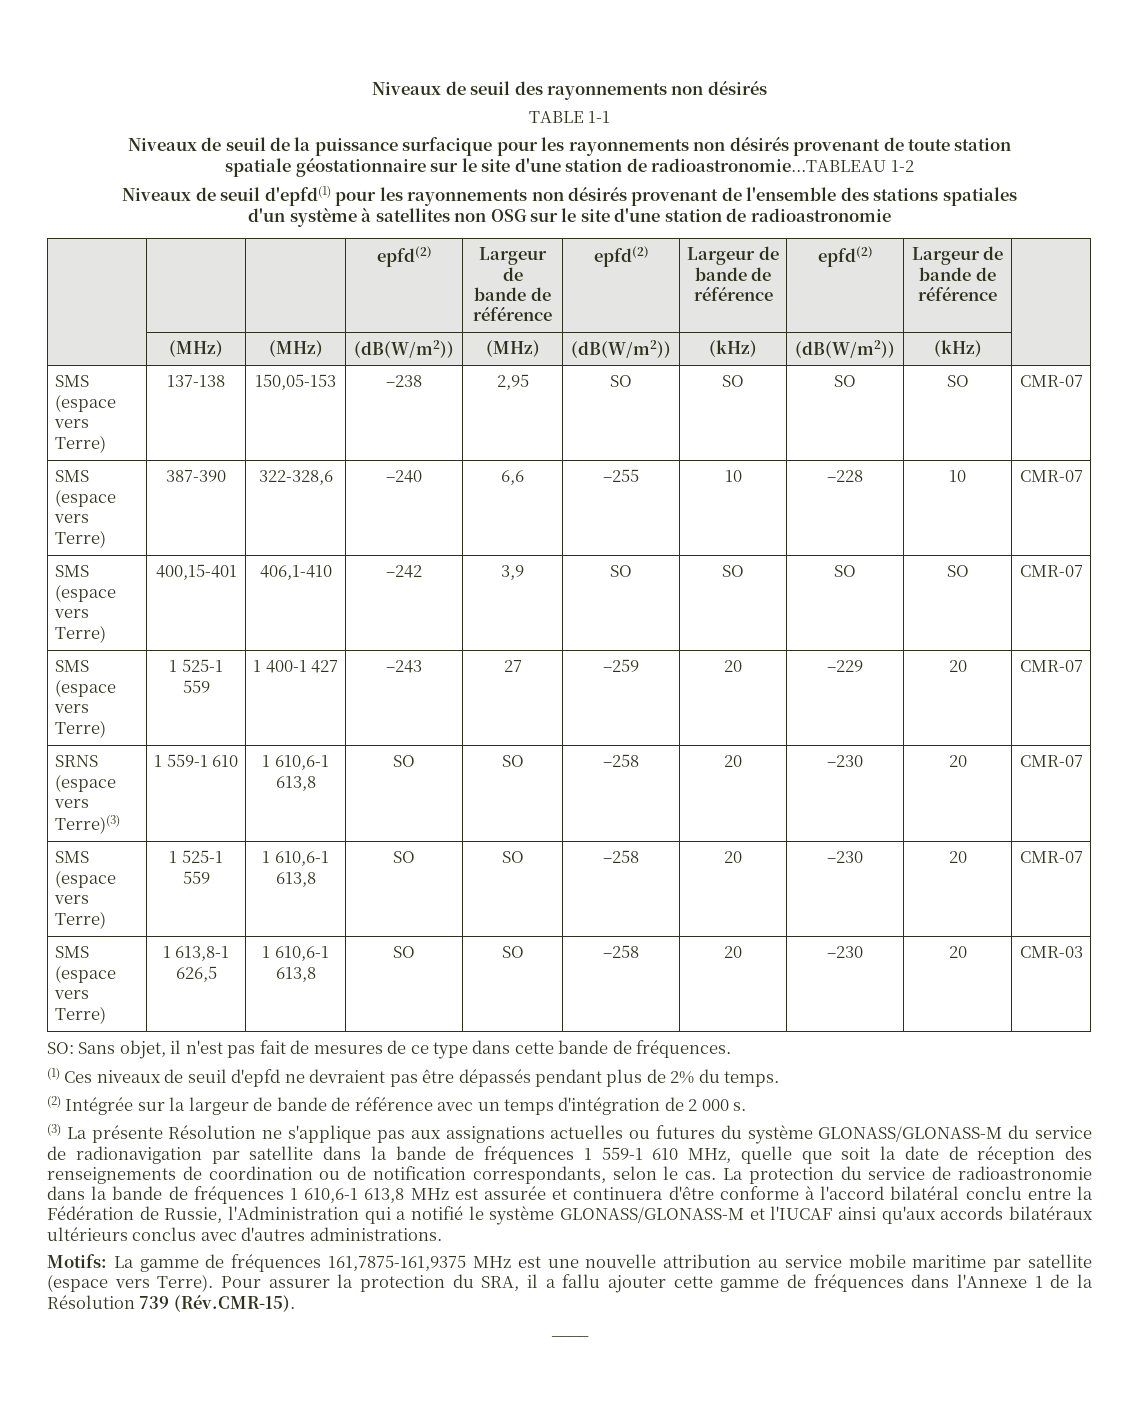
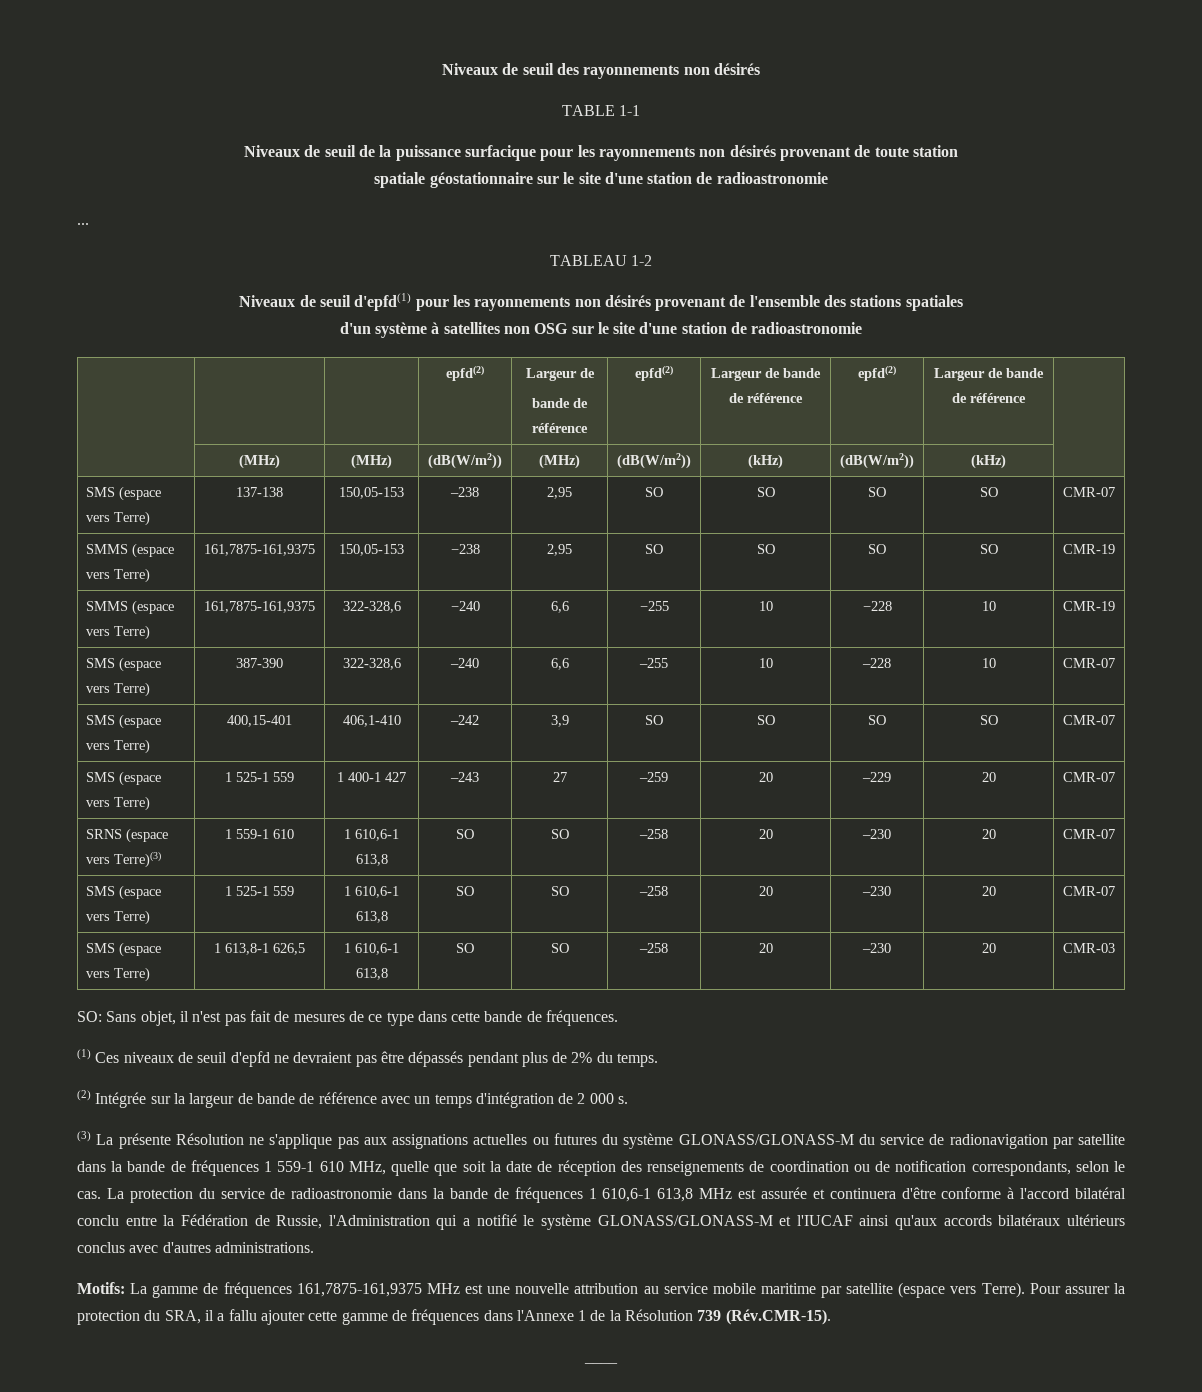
[651,158,887,172] radioastronomie...TABLEAU -> [716,172,828,184] [77,223,89,225] [549,255,627,266] radioastronomie // ... // TABLEAU
(1083, 381) none -> [85,543,174,558] [85,568,150,583] [204,544,315,556] [339,544,404,556] [450,544,480,554] [547,544,572,556] [645,544,663,554] [756,544,775,554] [868,544,886,554] [979,544,998,554] [1063,544,1115,554] [85,600,174,615] [85,625,150,640] [204,601,315,613] [342,601,401,613] [450,601,480,611] [550,601,569,613] [639,601,669,611] [758,601,773,611] [862,601,892,611] [981,601,996,611] [1063,601,1115,611] // SMMS (espace vers Terre) | 161,7875-161,9375 | 150,05-153 | −238 | 2,95 | SO | SO | SO | SO | CMR-19 // SMMS (espace vers Terre) | 161,7875-161,9375 | 322-328,6 | −240 | 6,6 | −255 | 10 | −228 | 10 | CMR-19

